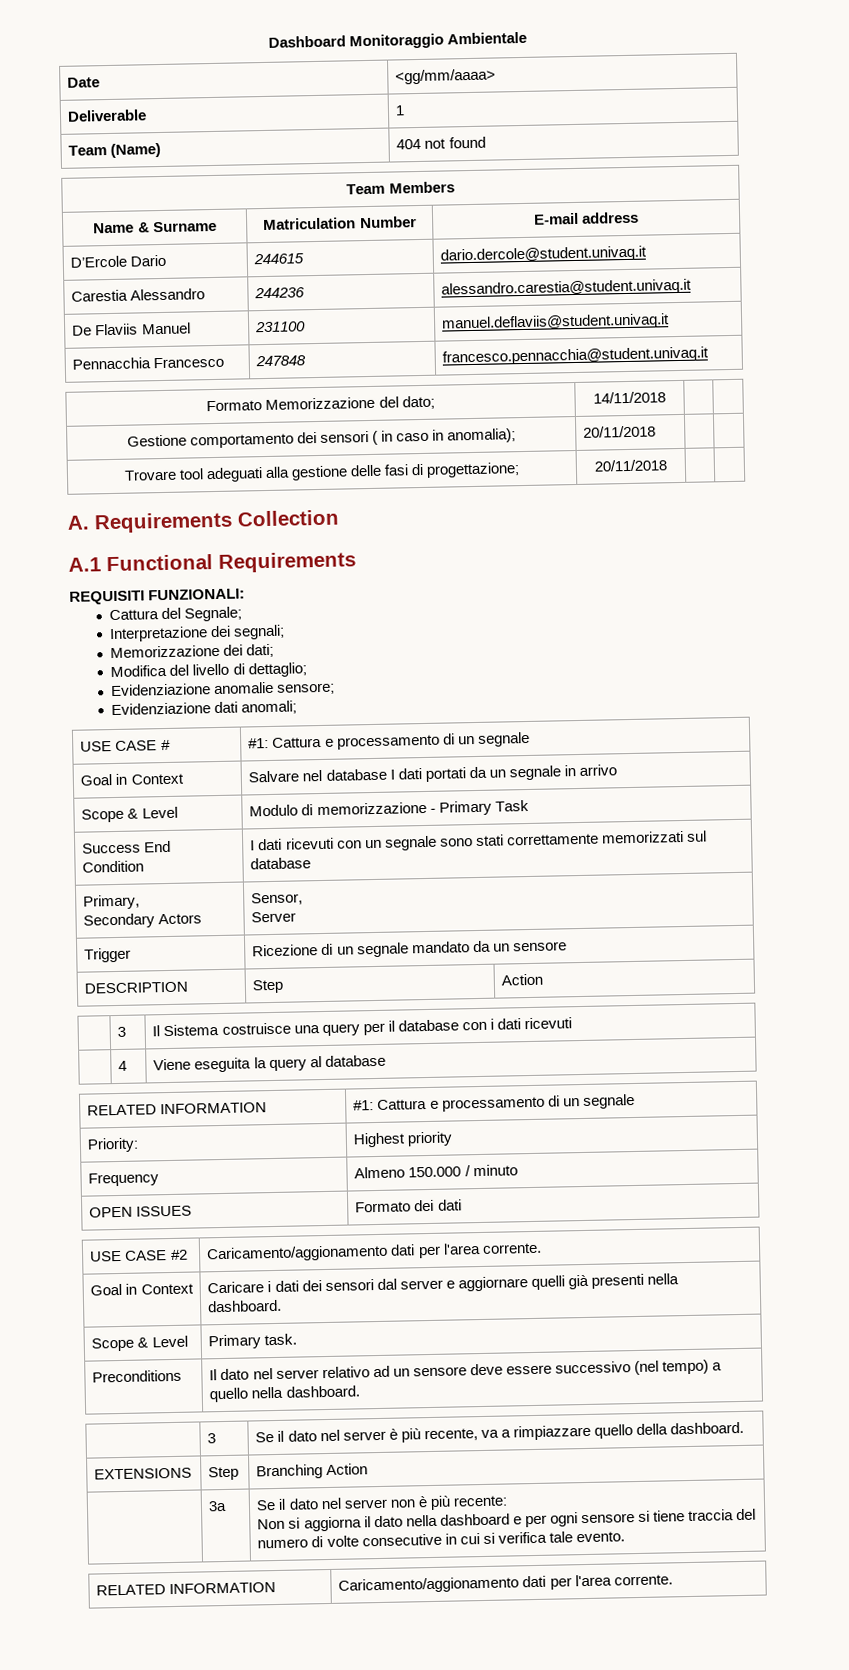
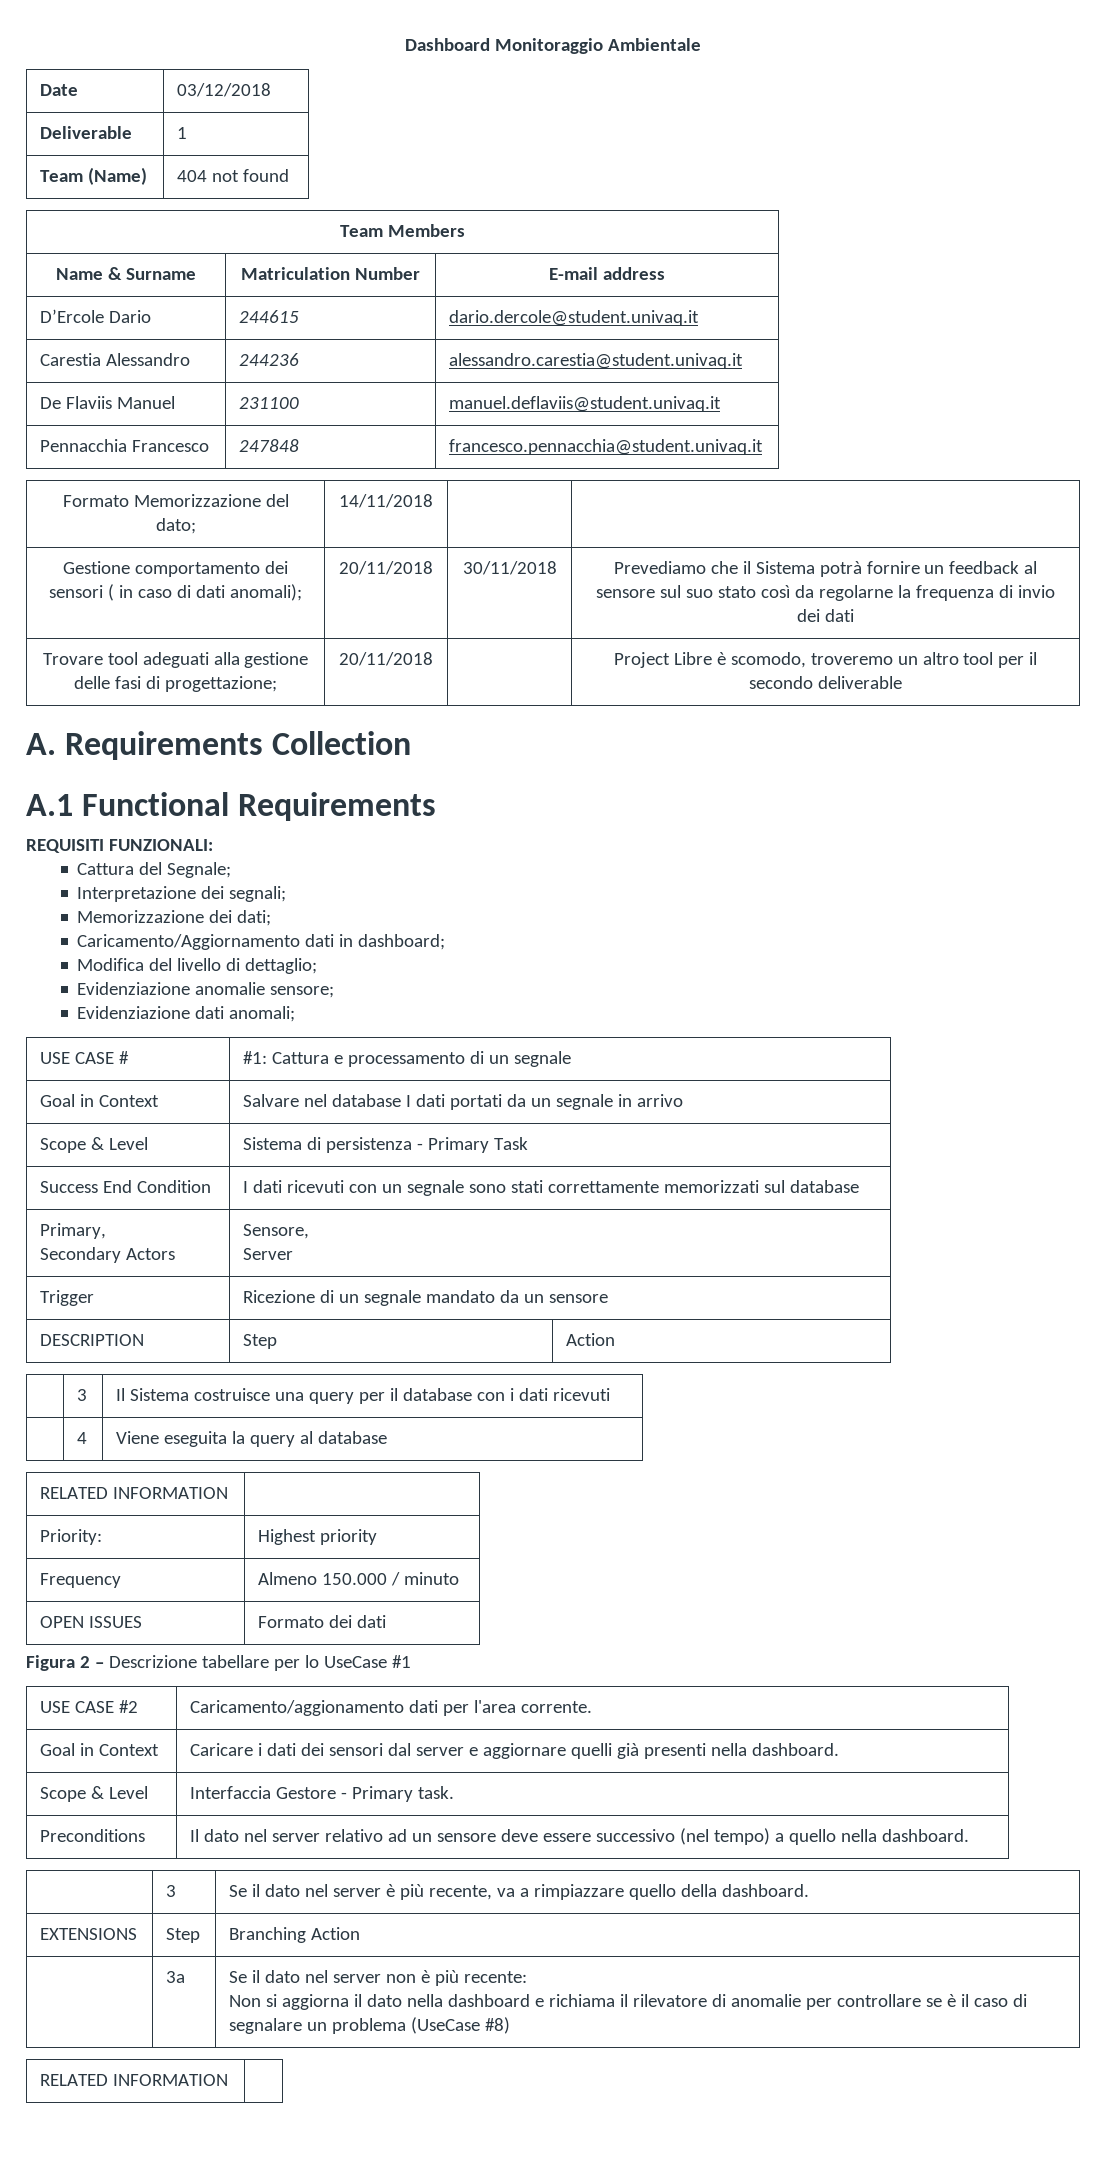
[395,68,497,85] <gg/mm/aaaa> -> [177,83,272,97] 03/12/2018
[432,428,517,444] [583,425,657,438] in anomalia); | 20/11/2018 | | -> [176,584,302,601] [339,561,433,575] [462,561,557,575] [613,561,1038,577] [596,585,1055,601] [797,609,854,622] di dati anomali); | 20/11/2018 | 30/11/2018 | Prevediamo che il Sistema potrà fornire un feedback al sensore sul suo stato così da regolarne la frequenza di invio dei dati
(667, 465) none -> [613,652,1038,668] [749,676,902,689] Project Libre è scomodo, troveremo un altro tool per il secondo deliverable
(275, 650) none -> [77,934,446,950] // Caricamento/Aggiornamento dati in dashboard;
[249,801,427,817] Modulo di memorizzazione -> [243,1137,413,1153] Sistema di persistenza
[251,892,304,906] Sensor, -> [243,1224,310,1239] Sensore,
[353,1093,635,1112] #1: Cattura e processamento di un segnale -> (229, 1493) none
(462, 1205) none -> [26,1655,411,1671] // Figura 2 – Descrizione tabellare per lo UseCase #1
(188, 1341) none -> [190,1786,348,1799] Interfaccia Gestore -
[524,1508,757,1528] [257,1531,625,1549] [96,1582,277,1596] [338,1574,673,1594] per ogni sensore si tiene traccia del numero di volte consecutive in cui si verifica tale evento. // RELATED INFORMATION | Caricamento/aggionamento dati per l'area corrente. -> [549,1994,1028,2010] [229,2017,511,2034] [40,2074,229,2086] richiama il rilevatore di anomalie per controllare se è il caso di segnalare un problema (UseCase #8) // RELATED INFORMATION |

